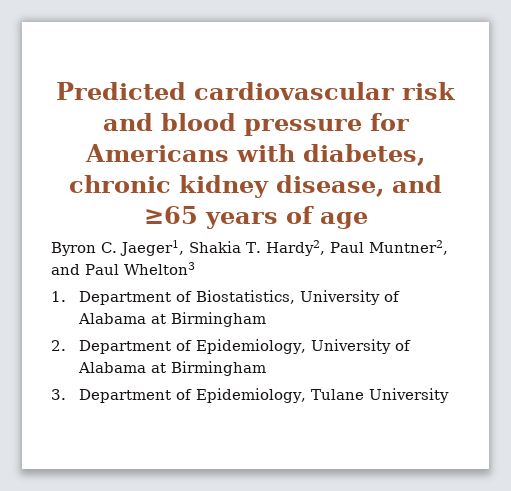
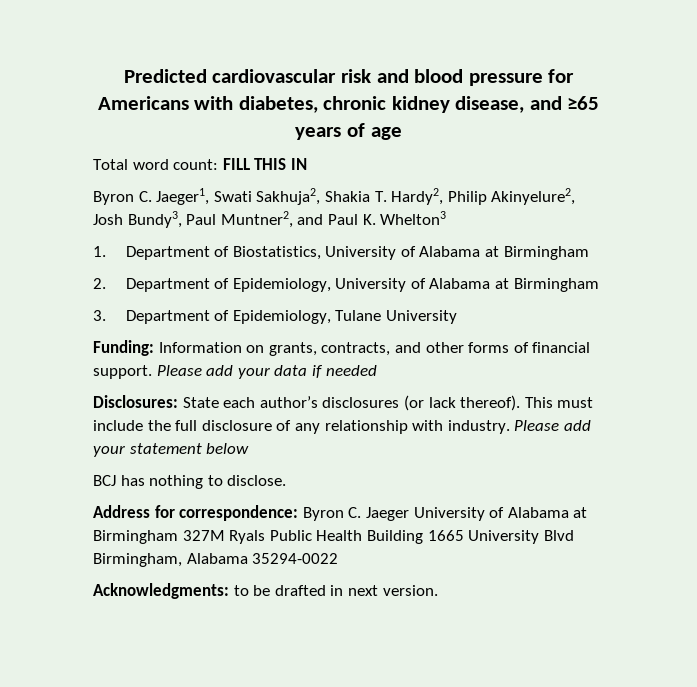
(368, 220) none -> [93,158,307,170] // Total word count: FILL THIS IN
(184, 248) none -> [213,188,321,205] Swati Sakhuja2,
(325, 248) none -> [447,188,576,205] [93,211,182,228] Philip Akinyelure2, Josh Bundy3,
(119, 269) none -> [362,214,376,225] K.
(449, 395) none -> [93,340,591,356] [93,365,377,379] [93,395,594,411] [93,420,591,434] [93,443,250,457] [93,475,287,489] [93,505,588,521] [93,530,574,544] [93,553,339,567] [93,583,438,599] // Funding: Information on grants, contracts, and other forms of financial support. Please add your data if needed // Disclosures: State each author’s disclosures (or lack thereof). This must include the full disclosure of any relationship with industry. Please add your statement below // BCJ has nothing to disclose. // Address for correspondence: Byron C. Jaeger University of Alabama at Birmingham 327M Ryals Public Health Building 1665 University Blvd Birmingham, Alabama 35294-0022 // Acknowledgments: to be drafted in next version.

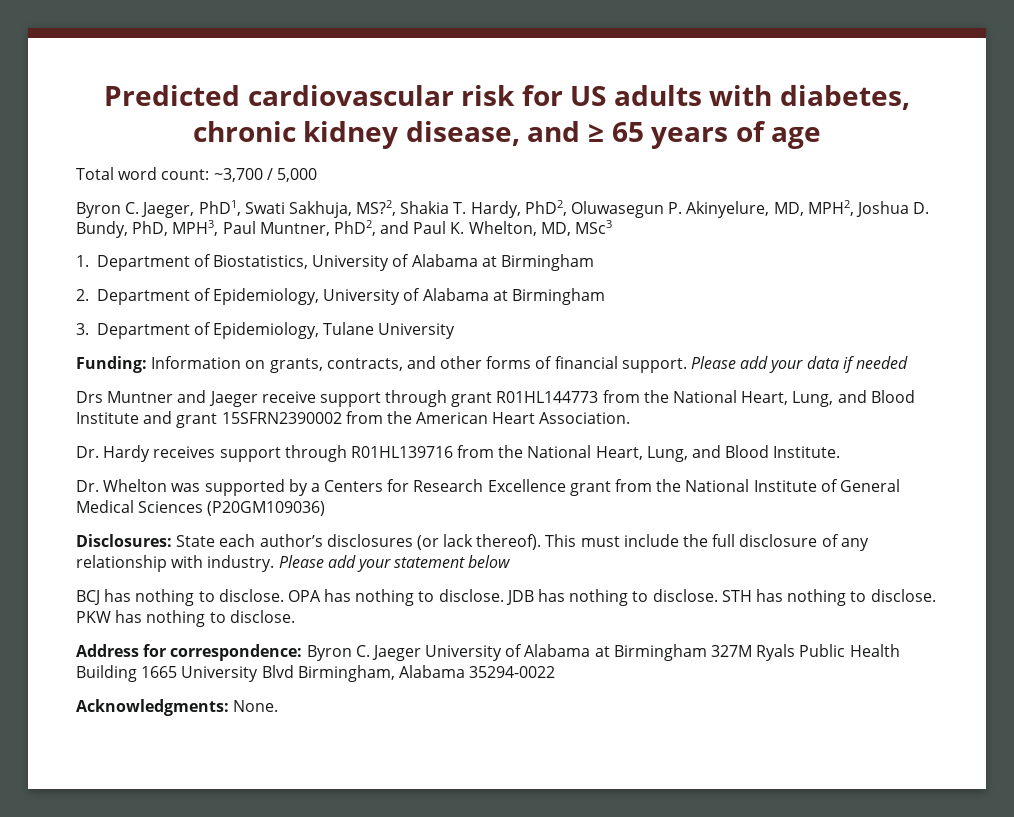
[376,69,575,86] [97,96,189,110] and blood pressure for Americans -> [521,85,702,106] for US adults
[567,96,600,110] ≥65 -> [587,122,644,142] ≥ 65
[222,158,307,170] [93,188,576,205] [93,211,447,228] FILL THIS IN // Byron C. Jaeger1, Swati Sakhuja2, Shakia T. Hardy2, Philip Akinyelure2, Josh Bundy3, Paul Muntner2, and Paul K. Whelton3 -> [213,168,317,182] [76,200,930,218] [76,220,613,238] ~3,700 / 5,000 // Byron C. Jaeger, PhD1, Swati Sakhuja, MS?2, Shakia T. Hardy, PhD2, Oluwasegun P. Akinyelure, MD, MPH2, Joshua D. Bundy, PhD, MPH3, Paul Muntner, PhD2, and Paul K. Whelton, MD, MSc3
(377, 370) none -> [76,390,915,407] [76,411,631,428] [76,445,841,462] [76,479,900,496] [76,500,326,516] // Drs Muntner and Jaeger receive support through grant R01HL144773 from the National Heart, Lung, and Blood Institute and grant 15SFRN2390002 from the American Heart Association. // Dr. Hardy receives support through R01HL139716 from the National Heart, Lung, and Blood Institute. // Dr. Whelton was supported by a Centers for Research Excellence grant from the National Institute of General Medical Sciences (P20GM109036)
(287, 480) none -> [287,589,936,606] [76,610,295,627] OPA has nothing to disclose. JDB has nothing to disclose. STH has nothing to disclose. PKW has nothing to disclose.
[233,585,438,596] to be drafted in next version. -> [233,700,279,712] None.

